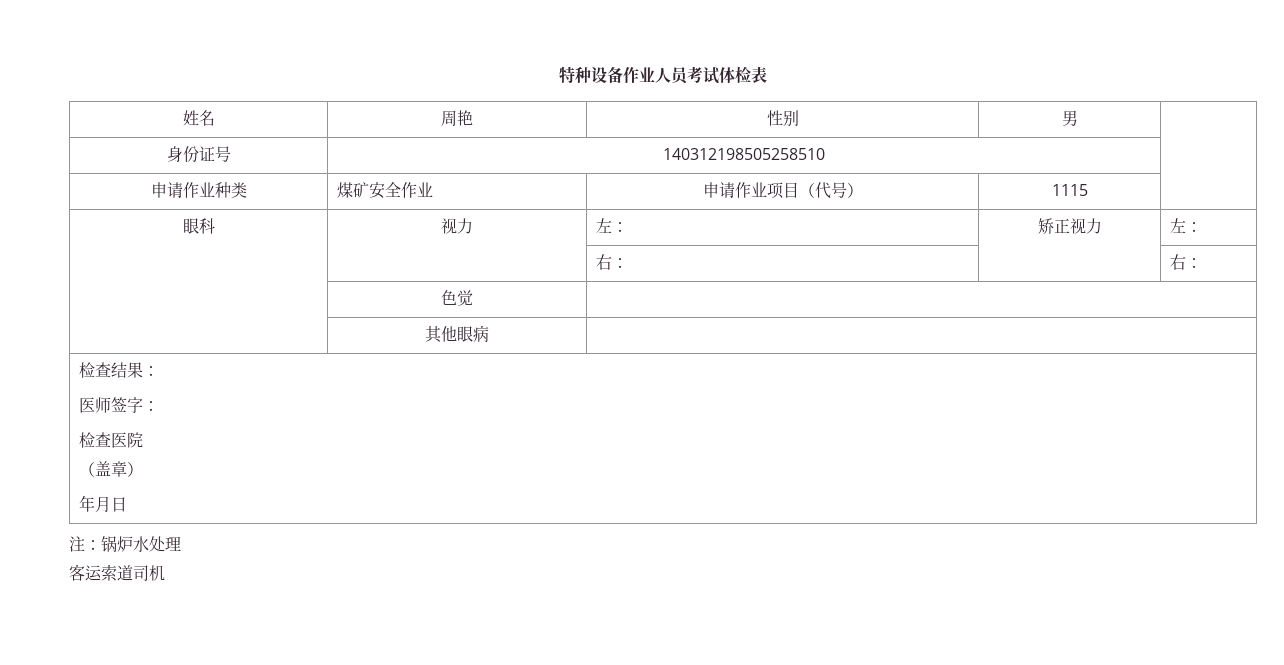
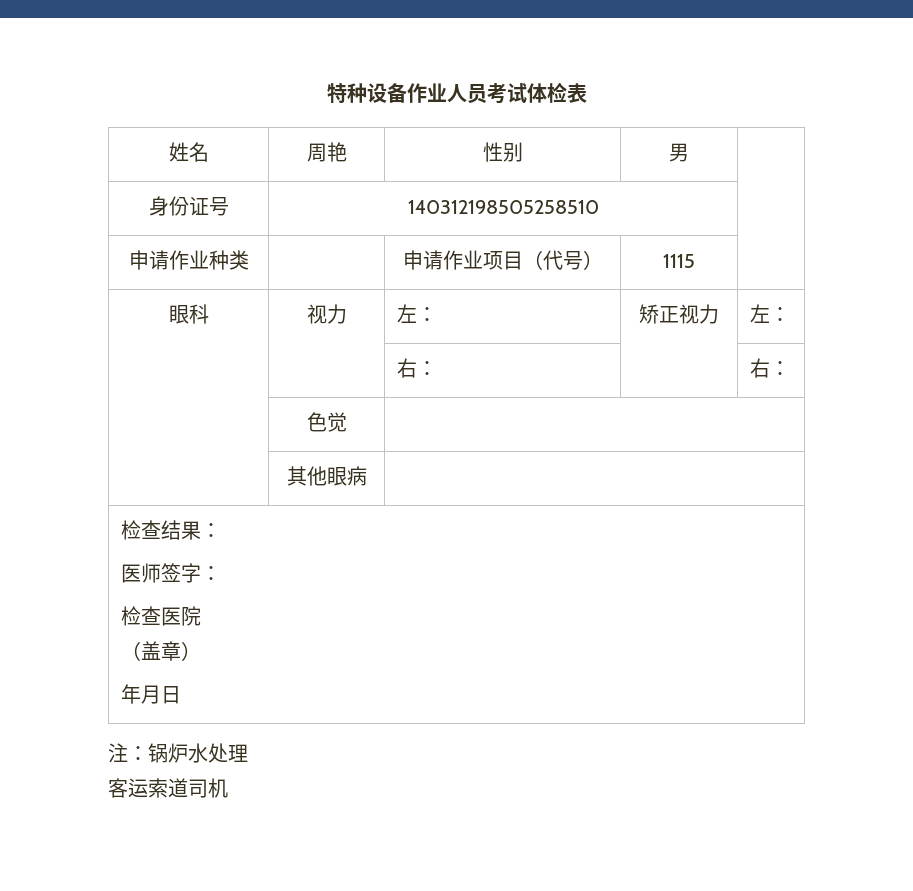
[337,182,434,199] 煤矿安全作业 -> (249, 260) none

